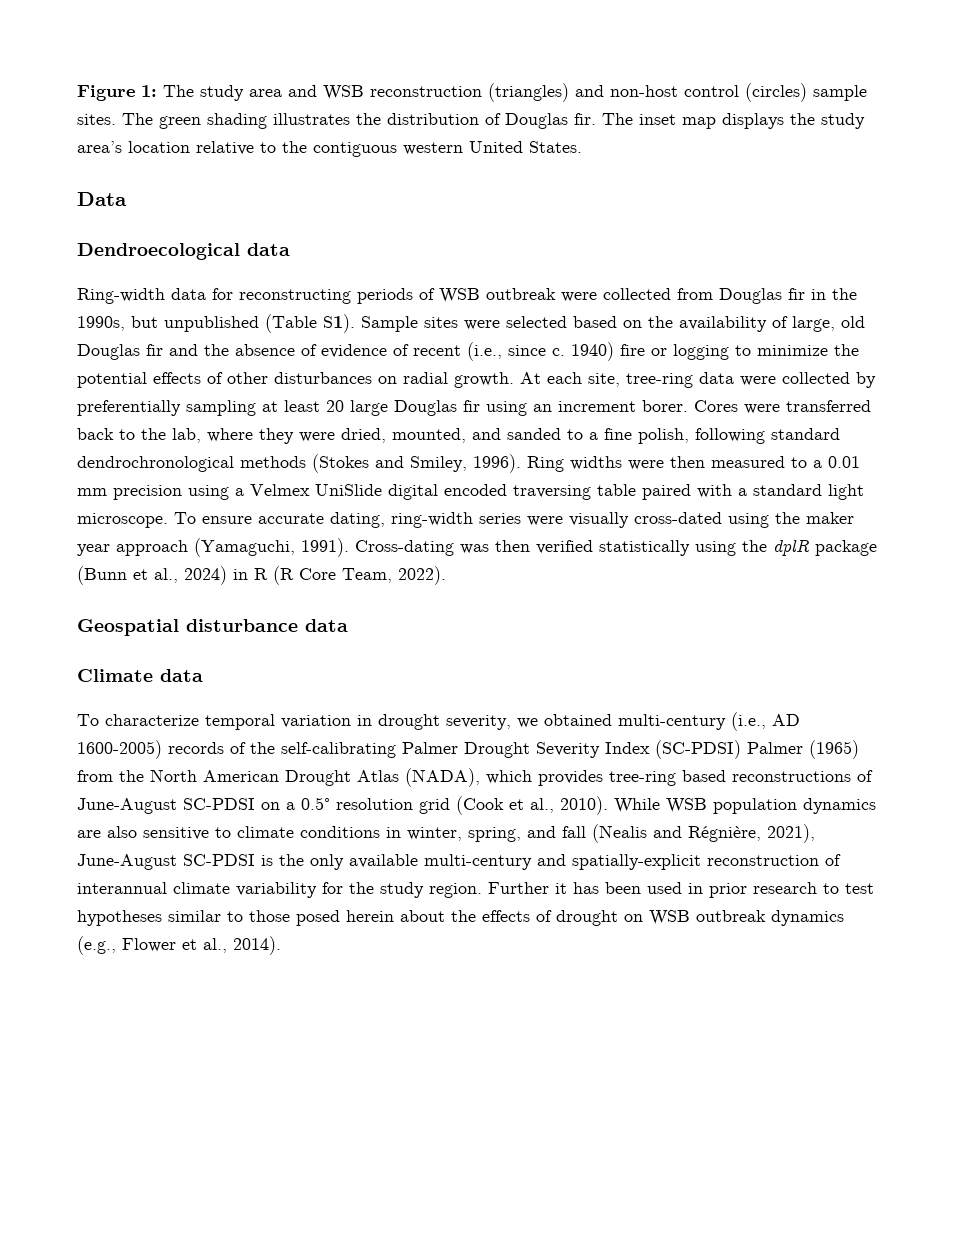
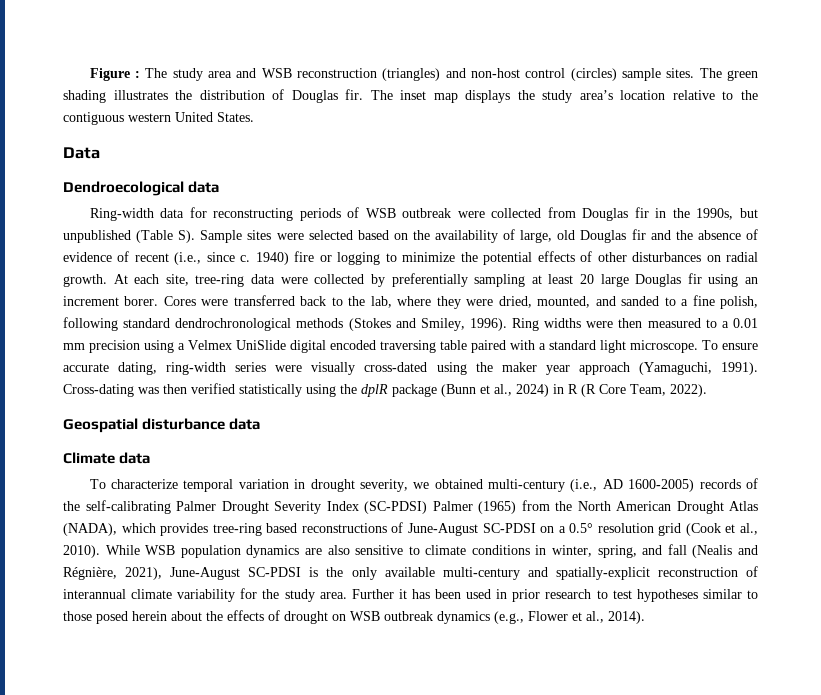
[141,85,157,97] 1: -> [134,71,140,78] :
[323,314,355,333] S1). -> [178,230,196,243] S).
[429,883,482,898] region. -> [319,592,347,599] area.

